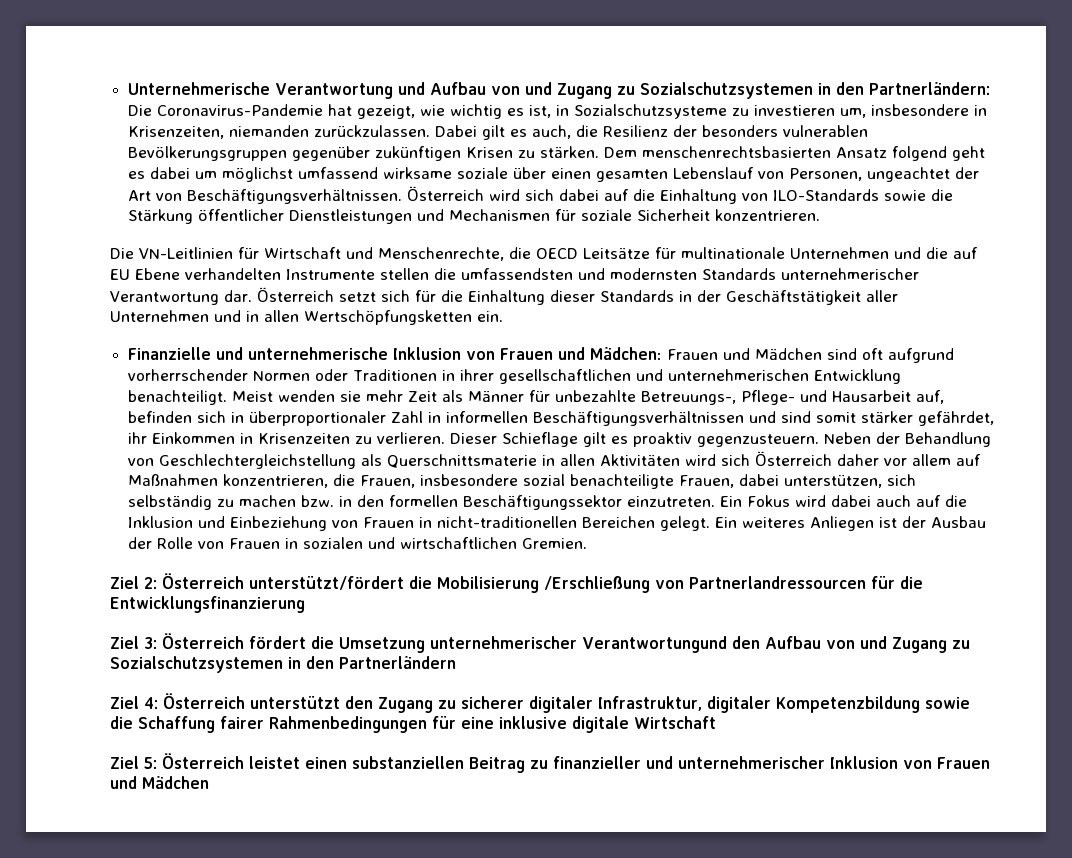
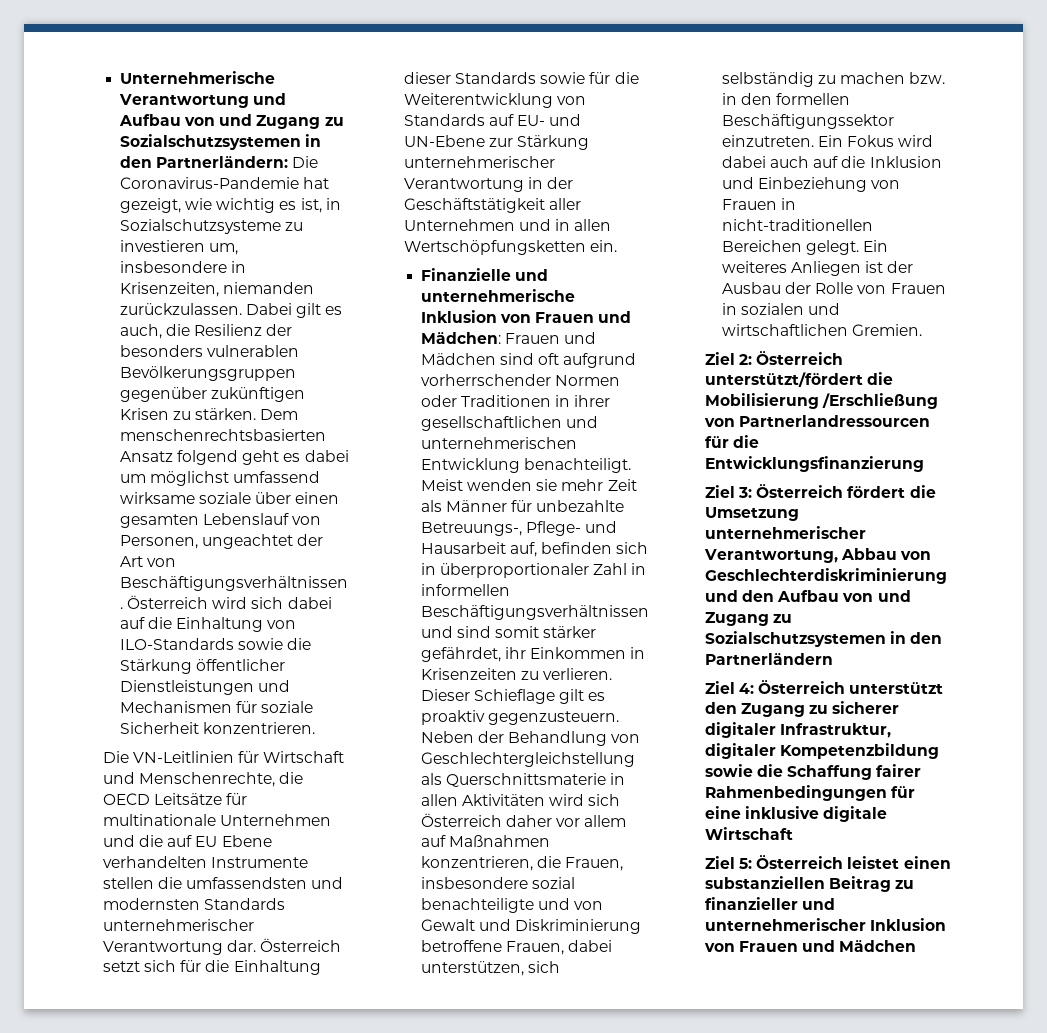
(674, 296) none -> [540,72,639,84] [403,93,587,108] [403,114,582,126] [403,135,590,150] [403,156,555,168] [403,178,524,192] sowie für die Weiterentwicklung von Standards auf EU- und UN-Ebene zur Stärkung unternehmerischer Verantwortung
(675, 481) none -> [538,898,604,910] [420,919,642,934] [420,940,502,952] und von Gewalt und Diskriminierung betroffene
[581,636,727,653] Verantwortungund -> [703,548,932,563] [704,568,947,584] [704,590,738,602] Verantwortung, Abbau von Geschlechterdiskriminierung und

